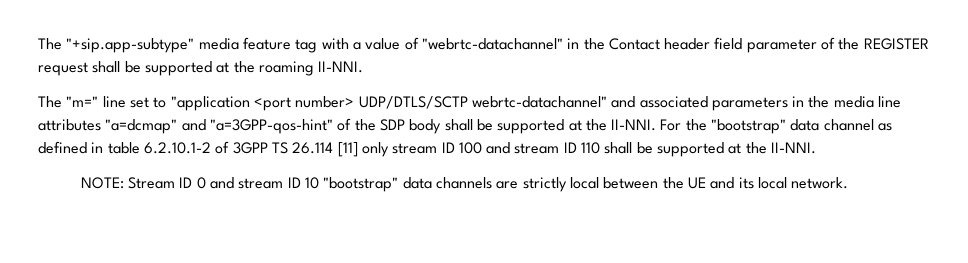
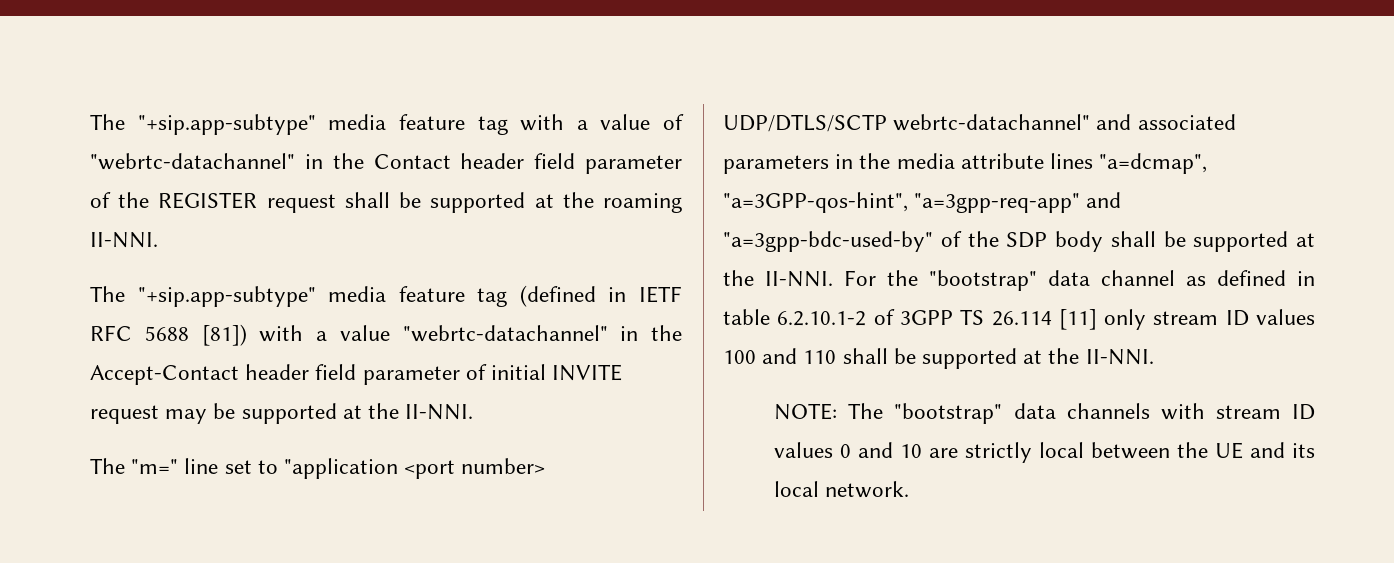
(364, 67) none -> [90,285,682,307] [90,324,682,346] [90,364,623,385] [90,403,474,424] // The "+sip.app-subtype" media feature tag (defined in IETF RFC 5688 [81]) with a value "webrtc-datachannel" in the Accept-Contact header field parameter of initial INVITE request may be supported at the II-NNI.
[878,96,902,108] [38,119,333,134] line attributes "a=dcmap" and "a=3GPP-qos-hint" -> [960,153,1208,174] [723,192,1122,213] [723,231,933,252] attribute lines "a=dcmap", "a=3GPP-qos-hint", "a=3gpp-req-app" and "a=3gpp-bdc-used-by"
(455, 147) none -> [1256,309,1315,325] values
[514,142,577,154] stream ID -> (798, 356) none
[128,177,493,192] Stream ID 0 and stream ID 10 "bootstrap" data channels -> [848,403,1315,424] [774,442,923,458] The "bootstrap" data channels with stream ID values 0 and 10

